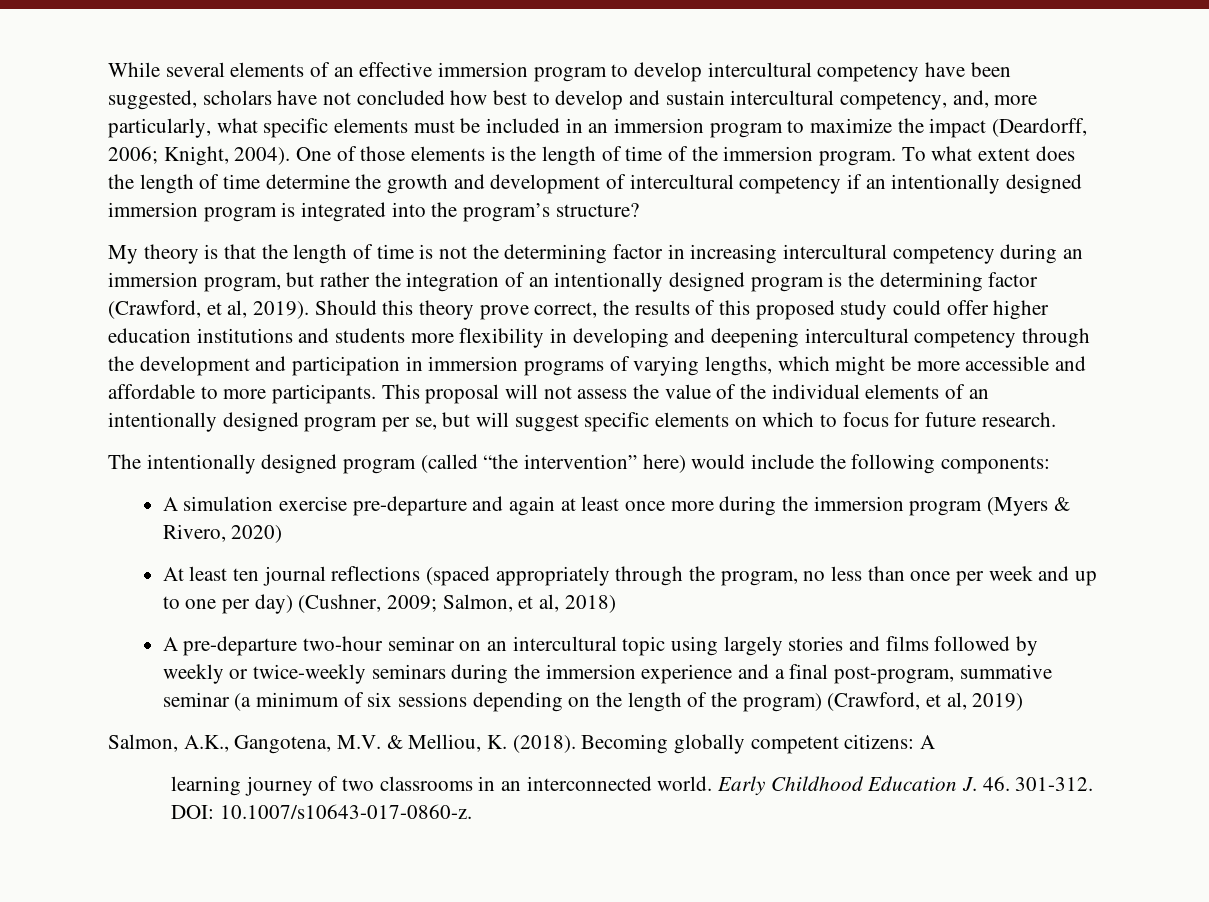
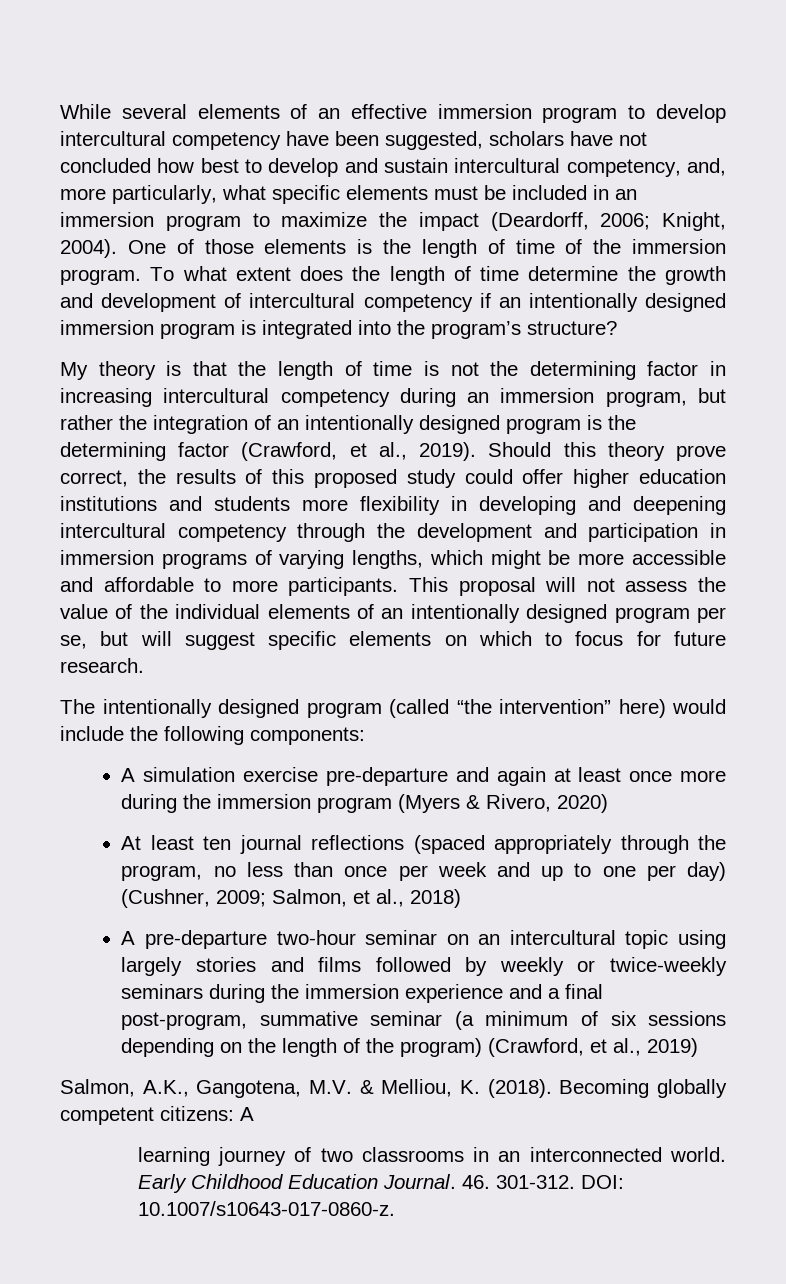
[227,300,248,318] al, -> [378,442,407,460] al.,
[538,594,559,612] al, -> [376,889,405,907] al.,
[946,692,967,710] al, -> [613,1038,642,1056] al.,
[961,777,977,791] J. -> [382,1174,456,1189] Journal.

